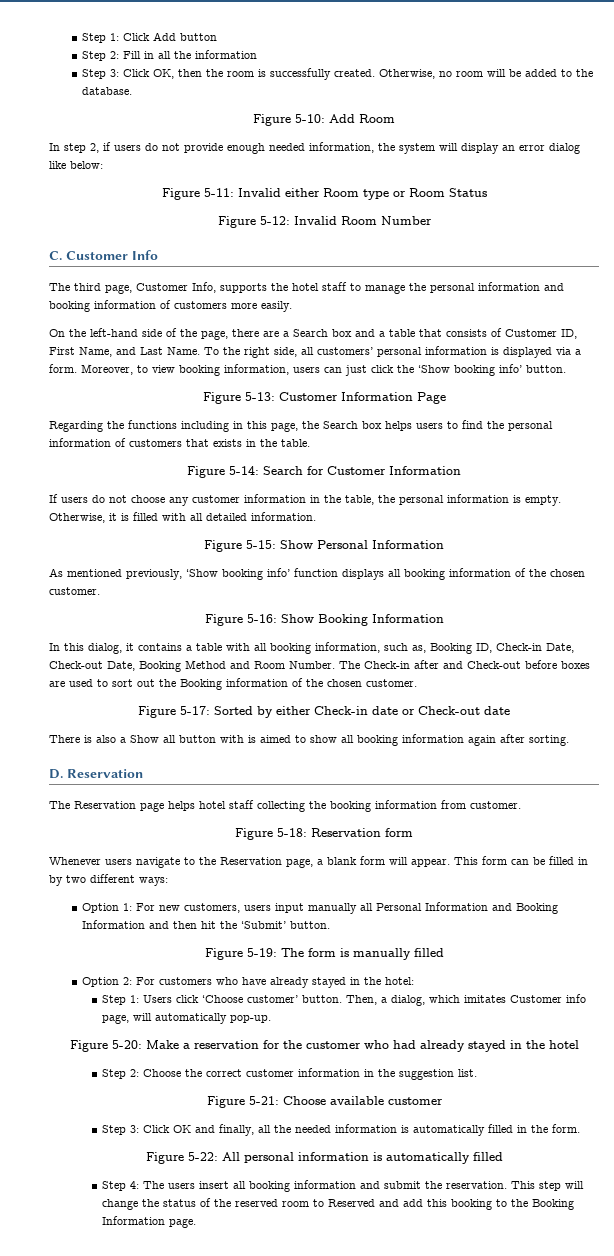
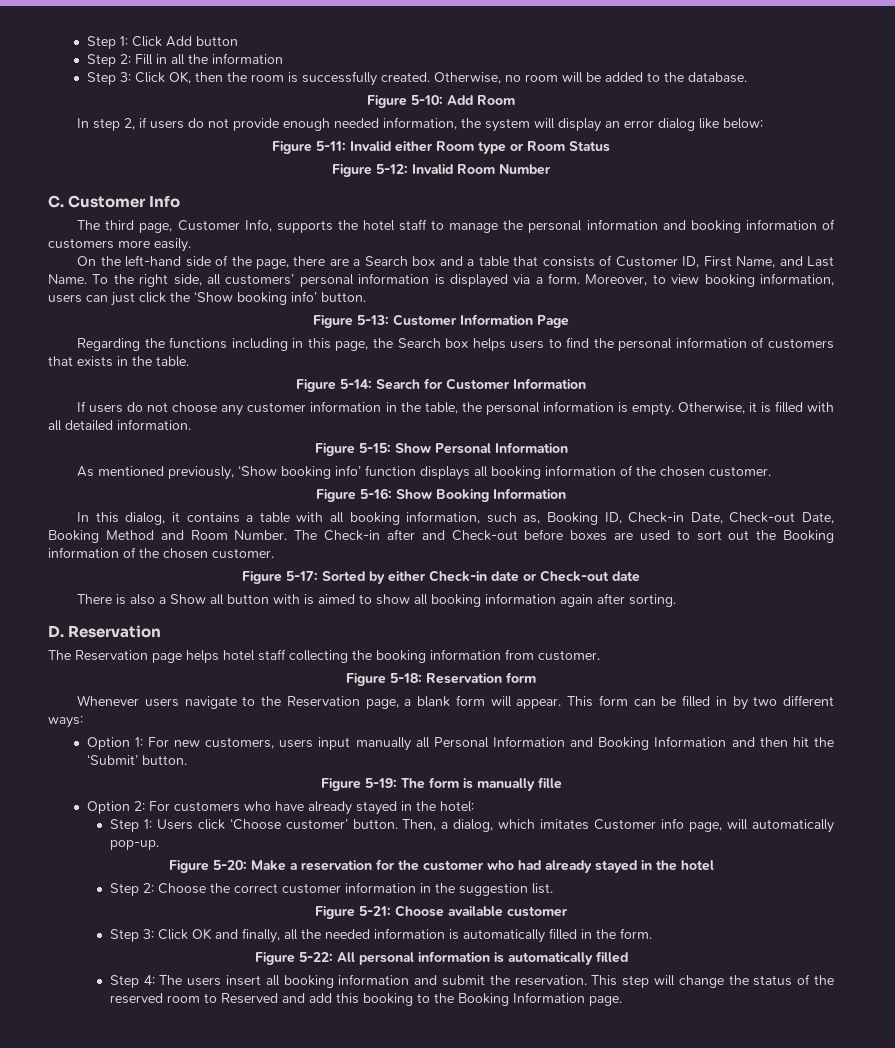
[413,948,444,957] filled -> [537,777,562,789] fille

